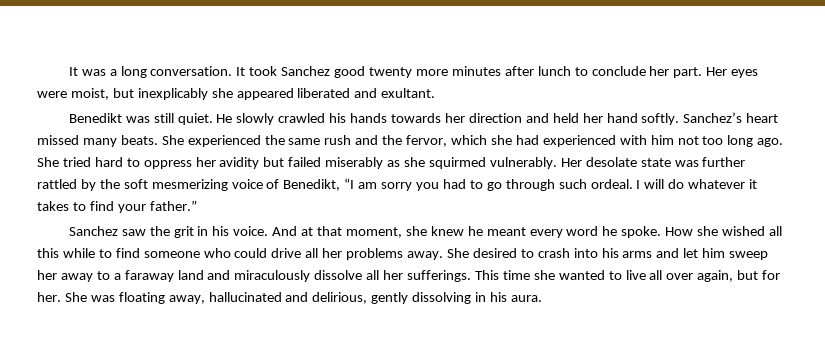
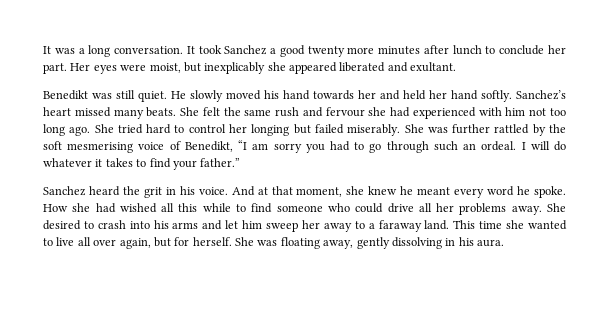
(331, 71) none -> [270,48,277,54] a
[278,113,388,123] crawled his hands -> [226,90,310,100] moved his hand
[468,113,522,123] direction -> (376, 94) none
[187,135,261,147] experienced -> [202,107,220,116] felt
[382,135,488,147] the fervor, which -> [325,107,365,117] fervour
[143,157,671,169] oppress her avidity but failed miserably as she squirmed vulnerably. Her desolate state -> [188,124,424,136] control her longing but failed miserably. She
[151,179,228,191] mesmerizing -> [67,142,134,153] mesmerising
(587, 184) none -> [463,143,477,150] an
[121,229,146,236] saw -> [88,186,120,196] heard
(719, 231) none -> [95,203,116,213] had
[177,270,472,282] land and miraculously dissolve all her sufferings. -> [424,220,450,230] land.
[37,292,61,302] her. -> [192,237,232,246] herself.
[208,292,368,304] hallucinated and delirious, -> (354, 244) none

